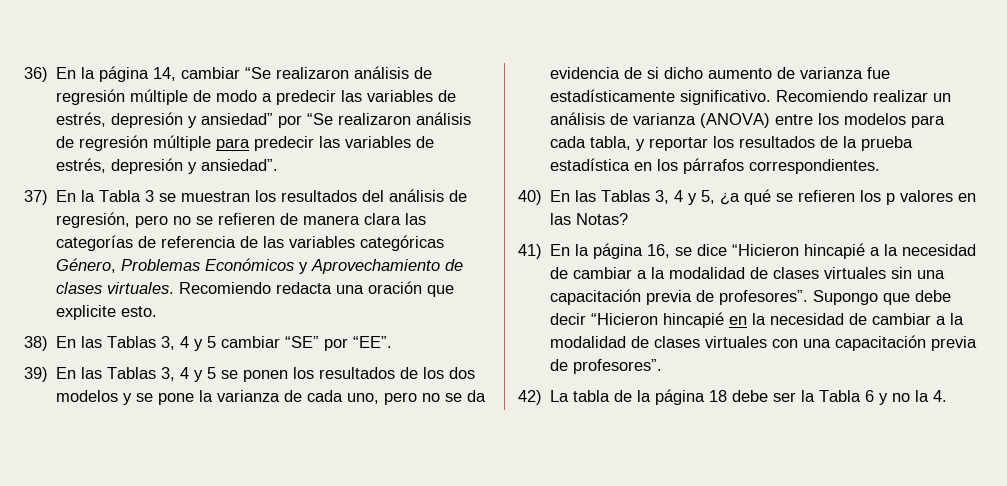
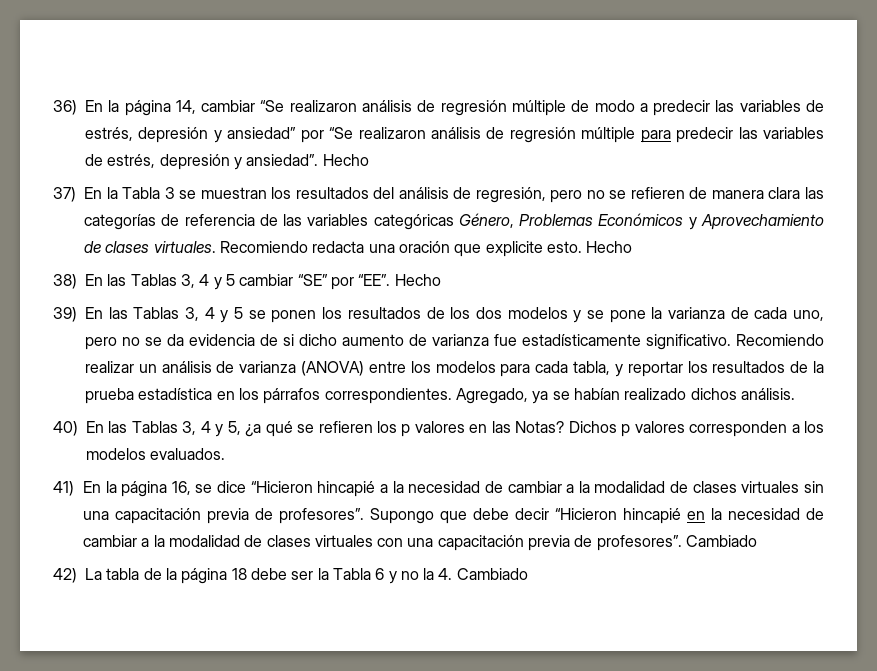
(279, 165) none -> [322,154,369,166] Hecho
(158, 311) none -> [586,241,633,253] Hecho
(393, 342) none -> [394,274,441,286] Hecho
(881, 166) none -> [455,388,795,404] Agregado, ya se habían realizado dichos análisis.
(629, 219) none -> [568,421,825,437] [86,448,226,460] Dichos p valores corresponden a los modelos evaluados.
(663, 366) none -> [686,535,758,547] Cambiado
(948, 396) none -> [456,568,528,580] Cambiado

